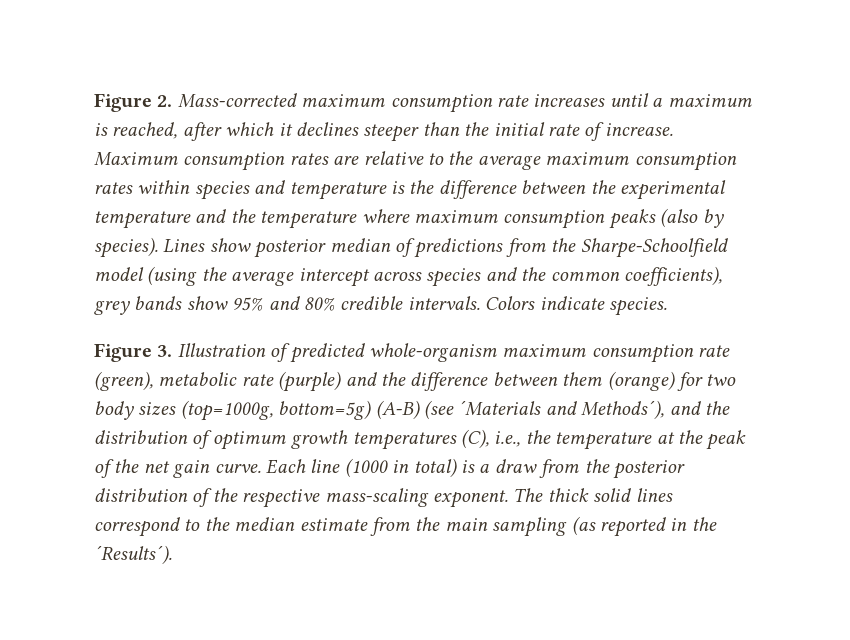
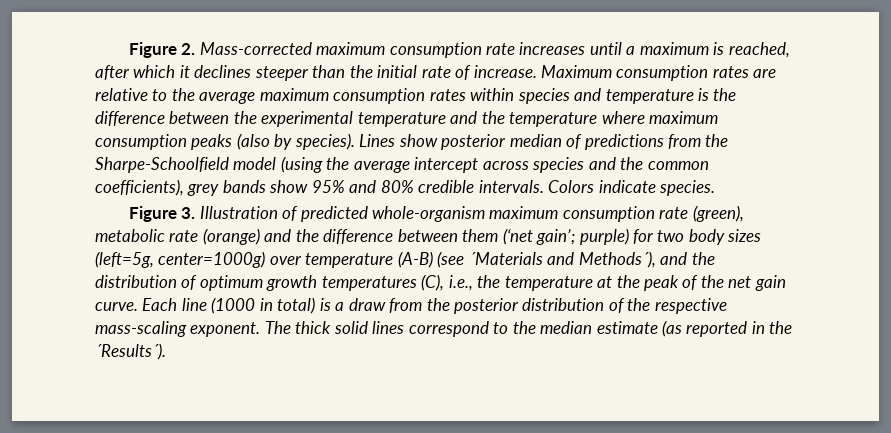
[278,371,342,392] (purple) -> [202,228,260,245] (orange)
[607,371,675,391] (orange) -> [502,228,629,245] (‘net gain’; purple)
[180,400,372,421] (top=1000g, bottom=5g) -> [95,251,394,268] (left=5g, center=1000g) over temperature
[370,517,568,537] from the main sampling -> (658, 327) none

